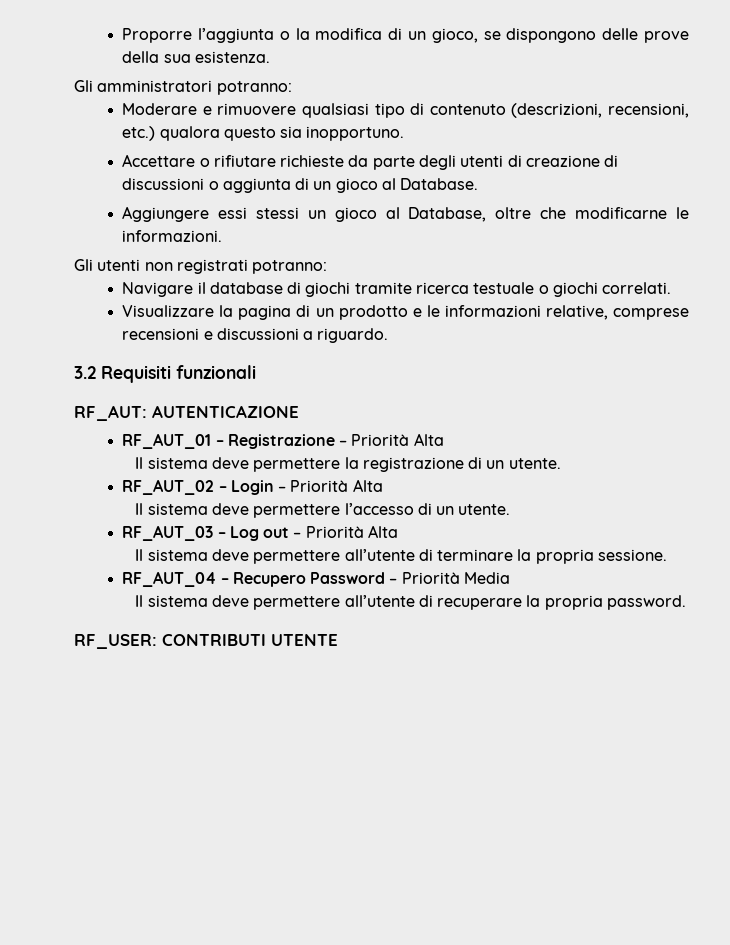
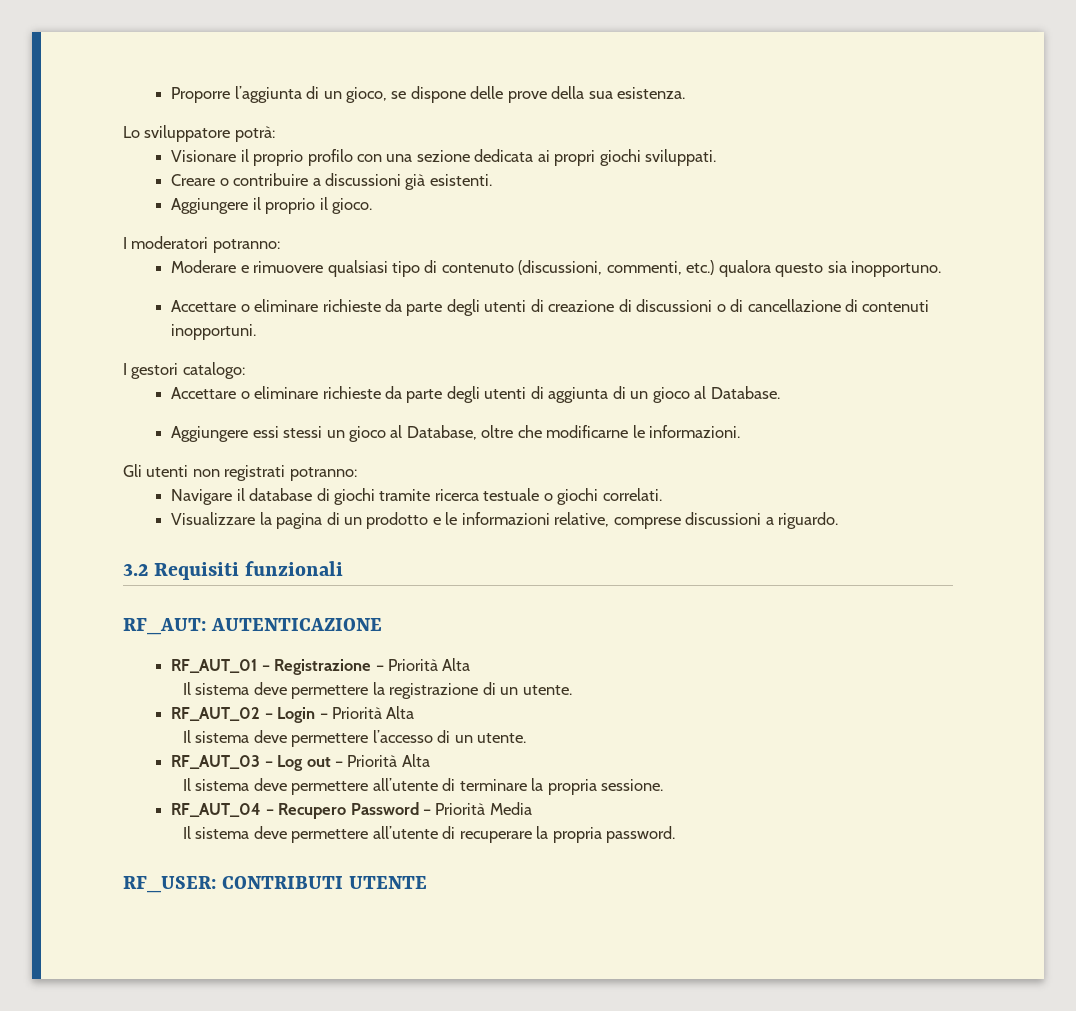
[279,28,383,40] o la modifica -> (302, 94) none
[506,28,597,43] dispongono -> [410,86,466,103] dispone
[74,80,213,92] Gli amministratori -> [123,125,275,142] [171,149,717,166] [171,173,492,190] [171,197,372,214] [123,236,209,249] Lo sviluppatore potrà: // Visionare il proprio profilo con una sezione dedicata ai propri giochi sviluppati. // Creare o contribuire a discussioni già esistenti. // Aggiungere il proprio il gioco. // I moderatori
[511,103,689,118] (descrizioni, recensioni, -> [518,260,682,275] (discussioni, commenti,
[213,155,276,167] rifiutare -> [254,299,319,312] eliminare
(219, 185) none -> [730,299,930,312] [171,324,257,340] [123,362,245,379] [171,386,544,403] di cancellazione di contenuti inopportuni. // I gestori catalogo: // Accettare o eliminare richieste da parte degli utenti di
[122,328,213,340] recensioni e -> (681, 523) none

